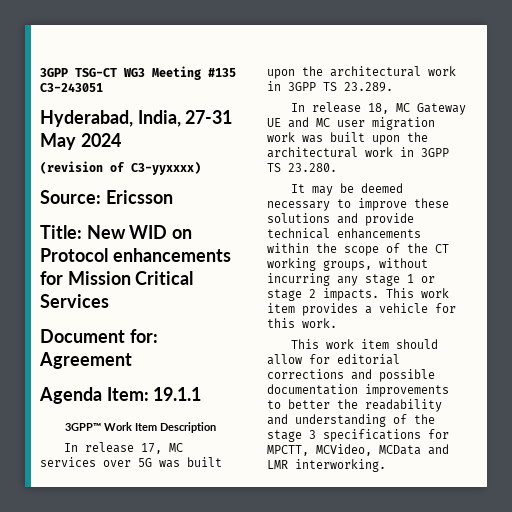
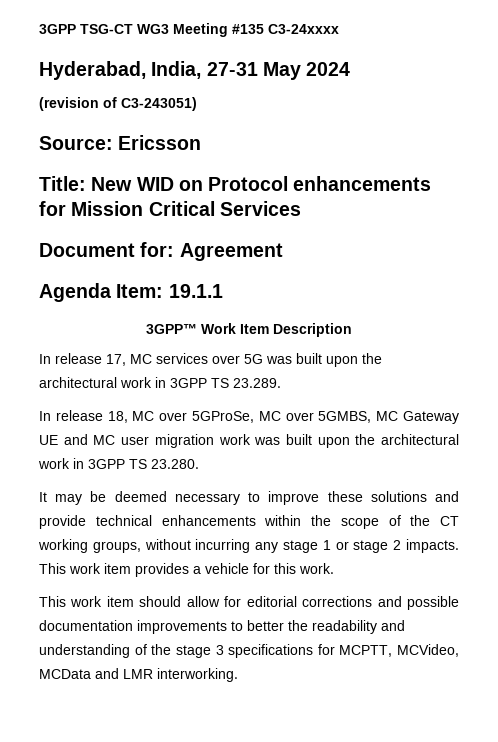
[40,83,103,92] C3-243051 -> [268,24,339,34] C3-24xxxx
[131,161,201,175] C3-yyxxxx) -> [121,97,197,111] C3-243051)
(411, 107) none -> [159,411,399,423] over 5GProSe, MC over 5GMBS, MC
[267,445,309,456] MPCTT, -> [339,645,393,657] MCPTT,

